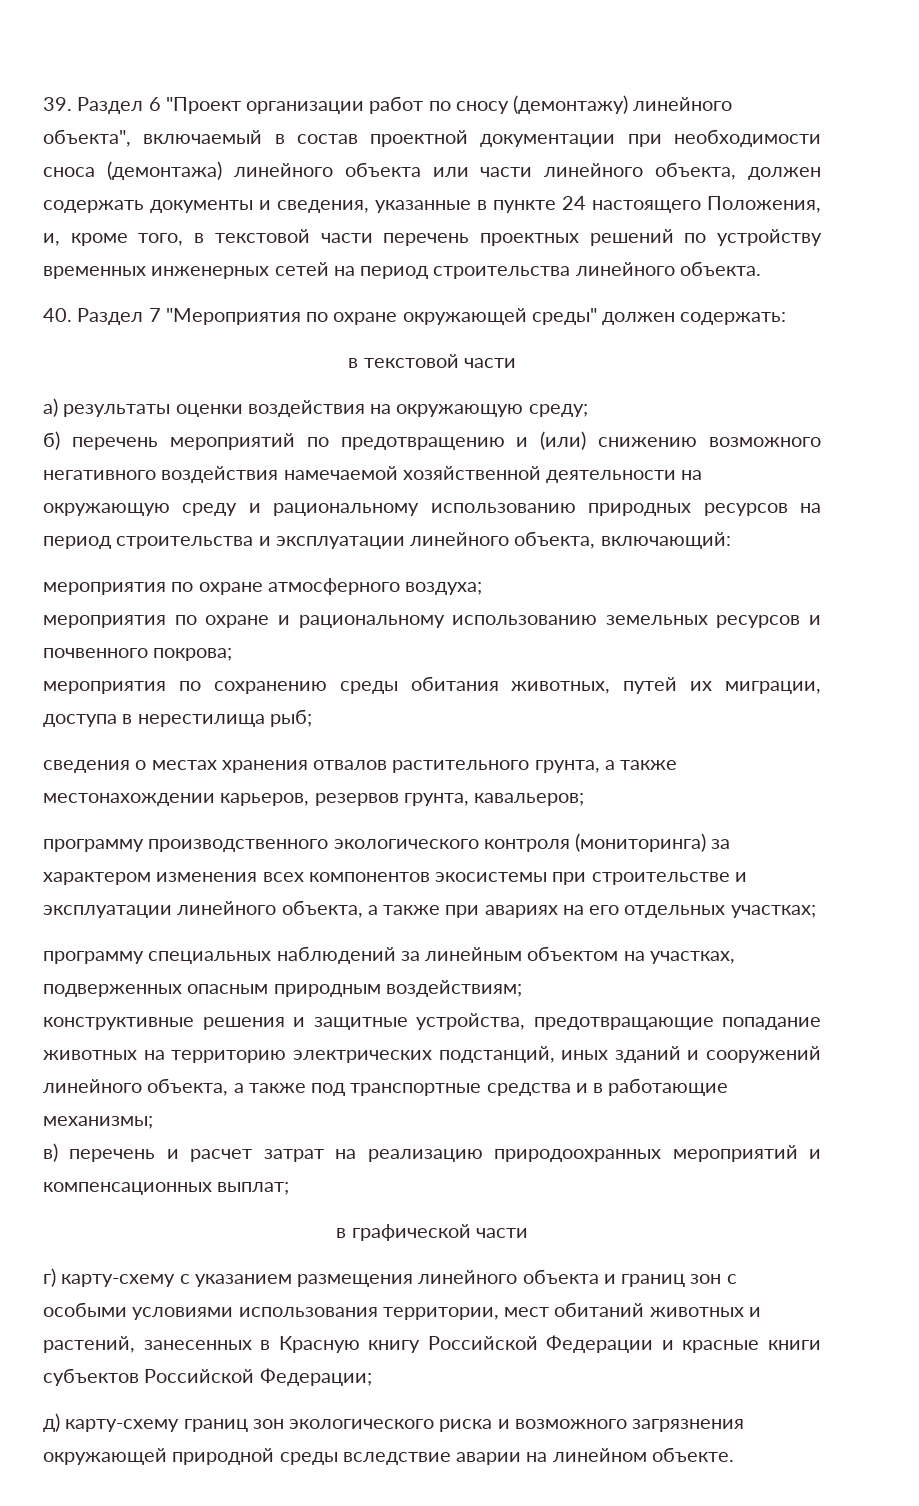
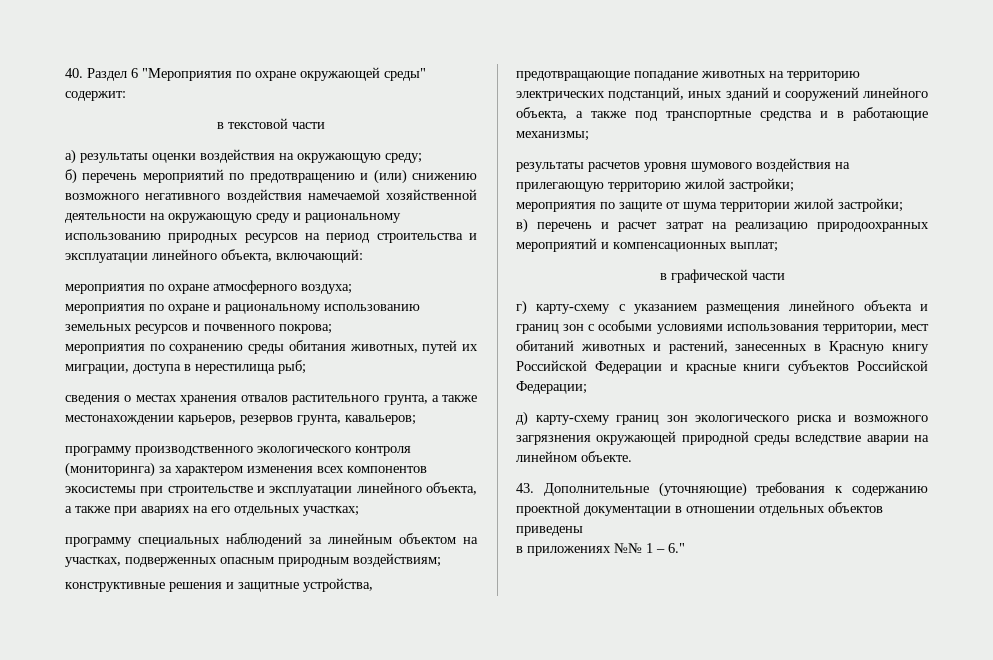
[43,97,72,111] 39. -> [65,68,83,78] 40.
[165,95,733,114] [43,129,821,147] [43,161,821,180] [43,196,821,213] [43,229,823,246] [43,261,761,279] [43,308,161,325] "Проект организации работ по сносу (демонтажу) линейного объекта", включаемый в состав проектной документации при необходимости сноса (демонтажа) линейного объекта или части линейного объекта, должен содержать документы и сведения, указанные в пункте 24 настоящего Положения, и, кроме того, в текстовой части перечень проектных решений по устройству временных инженерных сетей на период строительства линейного объекта. // 40. Раздел 7 -> (138, 73) none
[602,312,787,325] должен содержать: -> [65,91,126,101] содержит:
(153, 1122) none -> [516,158,850,172] [516,178,794,192] [516,198,903,212] // результаты расчетов уровня шумового воздействия на прилегающую территорию жилой застройки; // мероприятия по защите от шума территории жилой застройки;
(734, 1454) none -> [516,482,928,497] [516,502,883,516] [516,526,583,536] [516,543,685,556] // 43. Дополнительные (уточняющие) требования к содержанию проектной документации в отношении отдельных объектов приведены // в приложениях №№ 1 – 6."

